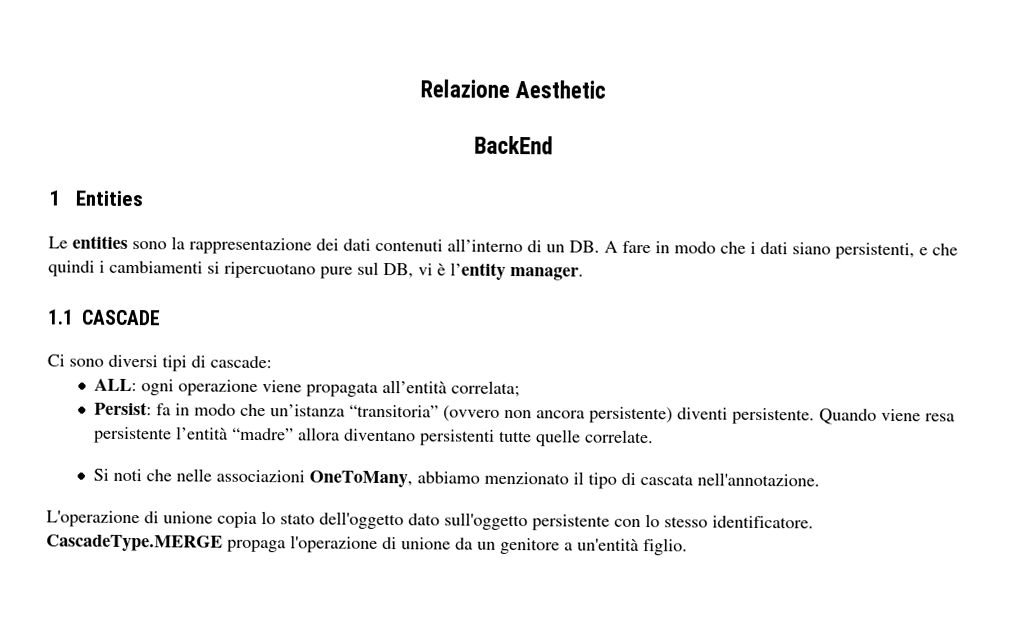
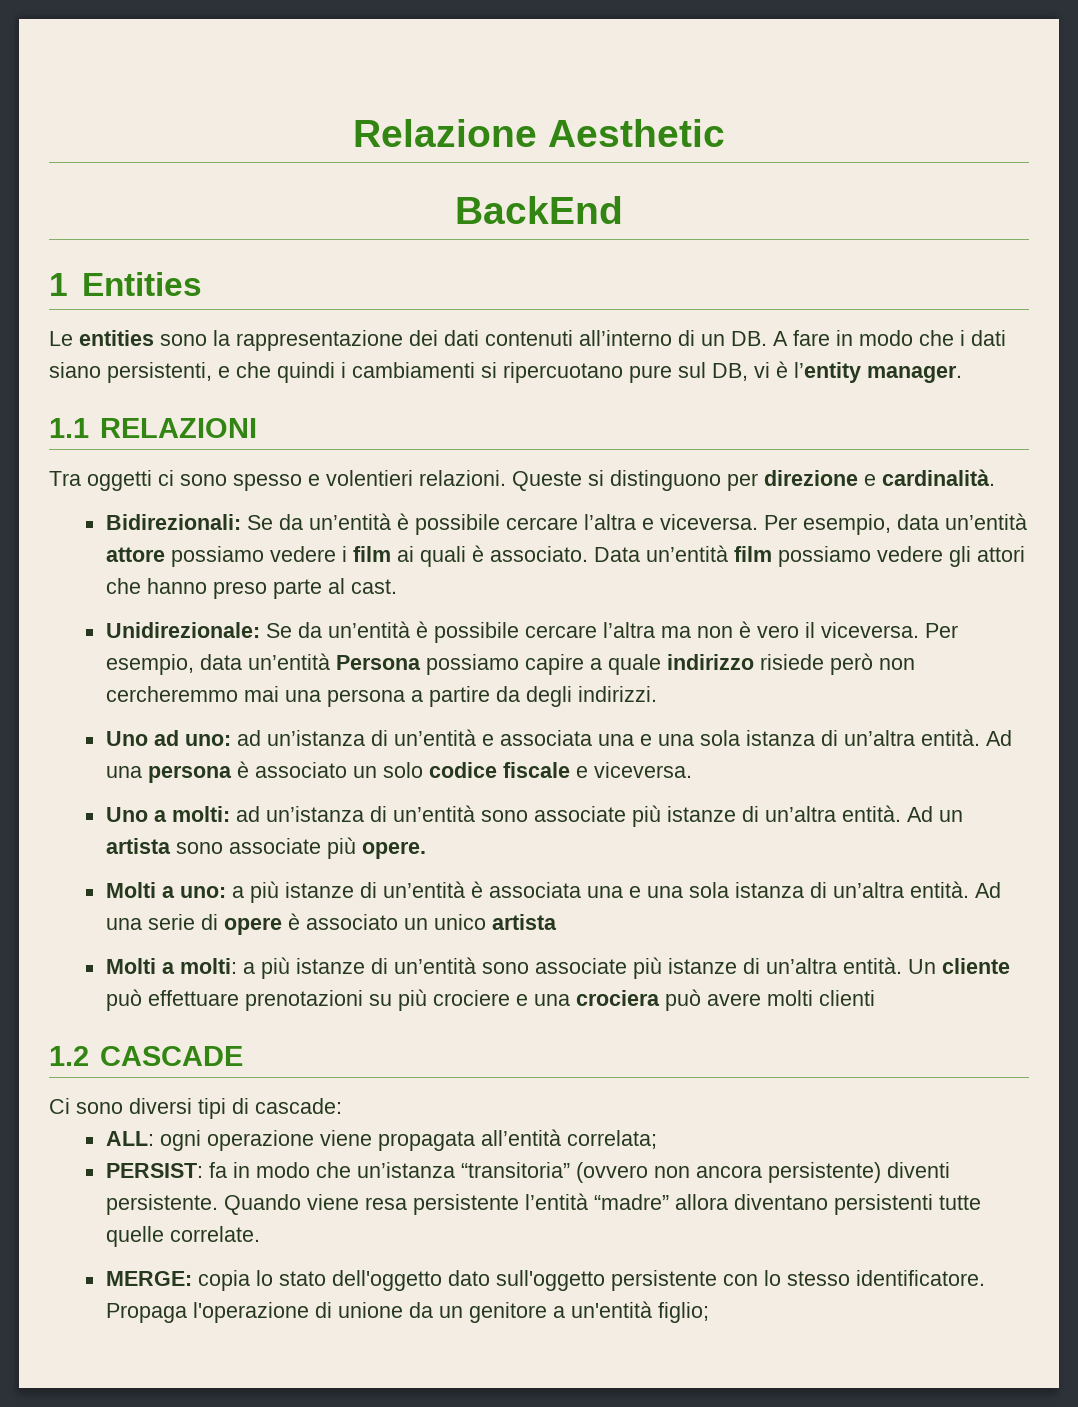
(74, 317) none -> [99,418,257,438] [49,469,995,491] [105,513,1027,535] [105,545,1025,567] [105,578,397,599] [105,621,958,643] [105,653,915,675] [105,686,657,707] [105,729,1012,746] [105,761,692,783] [105,805,963,827] [105,837,426,859] [105,881,1001,903] [105,913,557,935] [105,957,1010,979] [105,989,875,1011] [49,1046,89,1066] RELAZIONI // Tra oggetti ci sono spesso e volentieri relazioni. Queste si distinguono per direzione e cardinalità. // Bidirezionali: Se da un’entità è possibile cercare l’altra e viceversa. Per esempio, data un’entità attore possiamo vedere i film ai quali è associato. Data un’entità film possiamo vedere gli attori che hanno preso parte al cast. // Unidirezionale: Se da un’entità è possibile cercare l’altra ma non è vero il viceversa. Per esempio, data un’entità Persona possiamo capire a quale indirizzo risiede però non cercheremmo mai una persona a partire da degli indirizzi. // Uno ad uno: ad un’istanza di un’entità e associata una e una sola istanza di un’altra entità. Ad una persona è associato un solo codice fiscale e viceversa. // Uno a molti: ad un’istanza di un’entità sono associate più istanze di un’altra entità. Ad un artista sono associate più opere. // Molti a uno: a più istanze di un’entità è associata una e una sola istanza di un’altra entità. Ad una serie di opere è associato un unico artista // Molti a molti: a più istanze di un’entità sono associate più istanze di un’altra entità. Un cliente può effettuare prenotazioni su più crociere e una crociera può avere molti clienti // 1.2
[94,401,153,416] Persist: -> [105,1163,203,1178] PERSIST:
[93,468,821,489] [46,510,213,528] Si noti che nelle associazioni OneToMany, abbiamo menzionato il tipo di cascata nell'annotazione. // L'operazione di unione -> [105,1271,192,1286] MERGE:
[46,534,286,553] CascadeType.MERGE propaga -> [105,1303,187,1323] Propaga
[643,538,688,556] figlio. -> [657,1302,709,1323] figlio;

